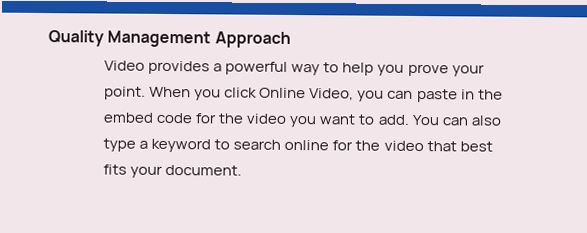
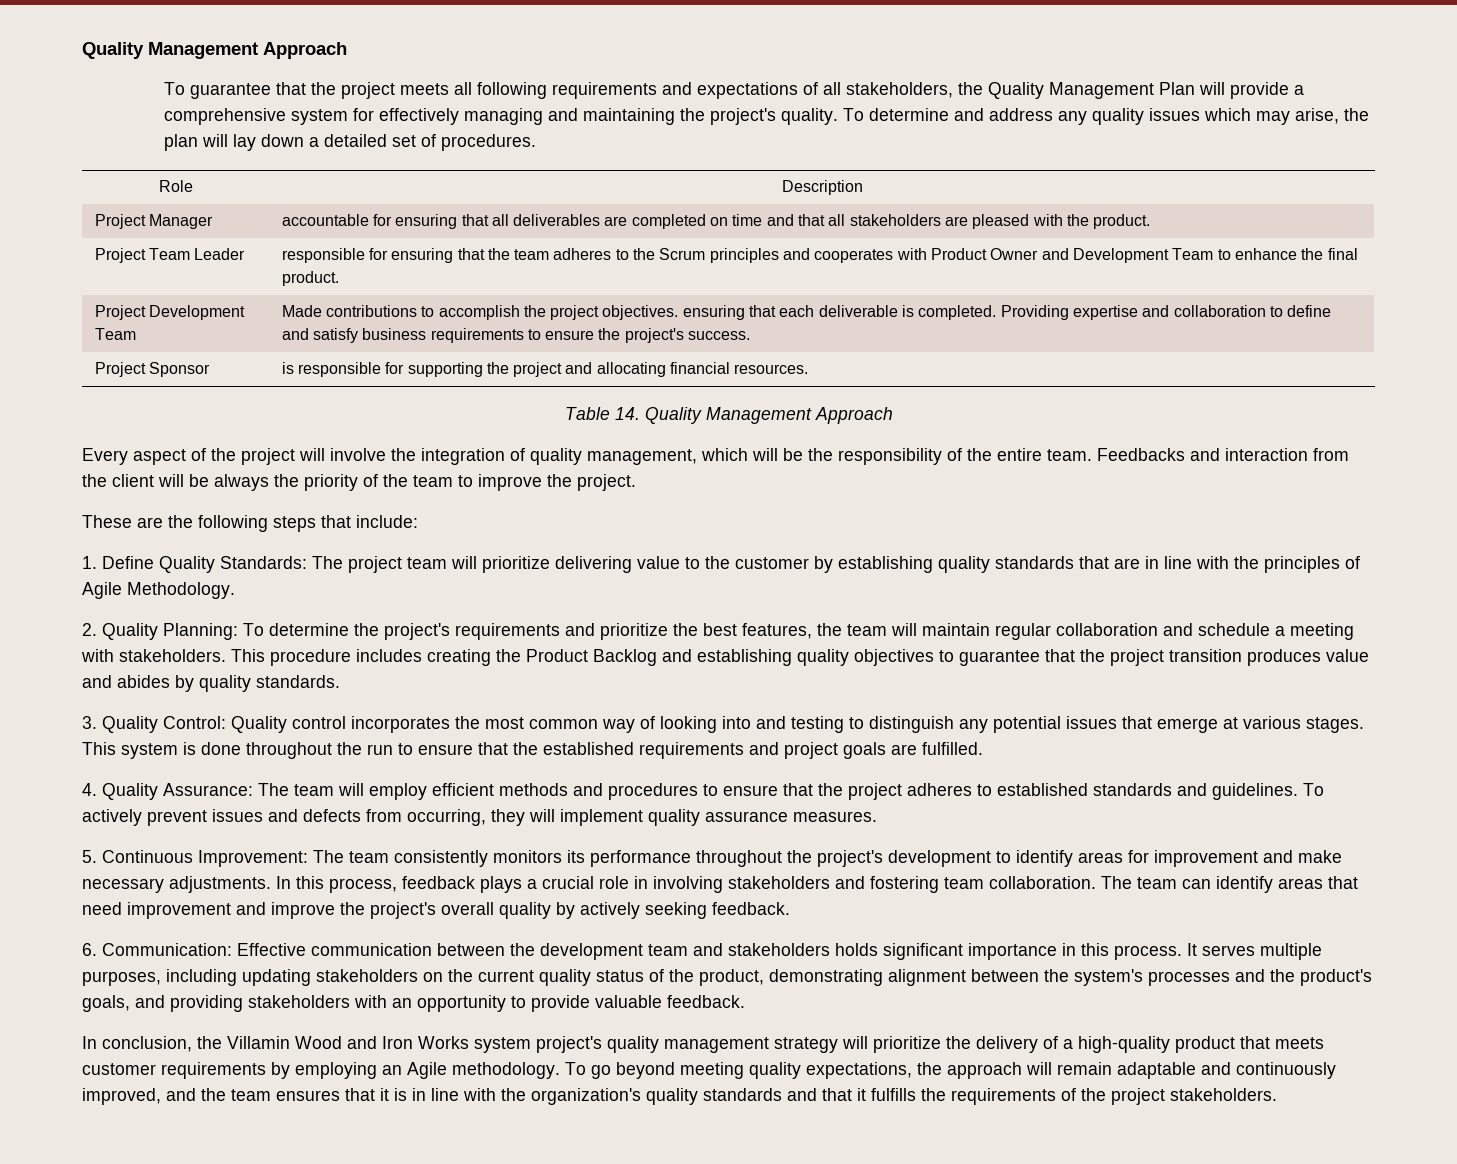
[48,30,291,48] [104,60,485,77] [104,86,503,103] [103,112,502,128] [103,138,493,153] [103,164,243,178] Quality Management Approach // Video provides a powerful way to help you prove your point. When you click Online Video, you can paste in the embed code for the video you want to add. You can also type a keyword to search online for the video that best fits your document. -> [82,42,347,59] [163,82,1304,99] [163,108,1369,125] [163,134,536,151] [159,180,193,192] [781,180,863,195] [94,214,213,229] [281,214,1151,229] [94,248,246,263] [281,248,1358,263] [281,271,339,286] [94,305,245,320] [94,328,136,340] [281,305,1332,320] [281,328,751,343] [94,362,210,377] [281,362,809,377] [564,407,893,424] [82,448,1349,465] [82,474,636,491] [82,515,418,532] [82,556,1360,573] [82,582,235,599] [82,623,1354,640] [81,649,1369,666] [82,675,340,692] [82,716,1364,733] [82,742,983,759] [82,783,1324,800] [82,809,877,826] [82,850,1342,867] [82,876,1358,893] [82,902,790,919] [82,943,1322,960] [82,969,1372,986] [82,995,745,1012] [82,1036,1324,1053] [82,1062,1336,1079] [82,1088,1277,1105] Quality Management Approach // To guarantee that the project meets all following requirements and expectations of all stakeholders, the Quality Management Plan will provide a comprehensive system for effectively managing and maintaining the project's quality. To determine and address any quality issues which may arise, the plan will lay down a detailed set of procedures. // Role | Description // Project Manager | accountable for ensuring that all deliverables are completed on time and that all stakeholders are pleased with the product. // Project Team Leader | responsible for ensuring that the team adheres to the Scrum principles and cooperates with Product Owner and Development Team to enhance the final product. // Project Development Team | Made contributions to accomplish the project objectives. ensuring that each deliverable is completed. Providing expertise and collaboration to define and satisfy business requirements to ensure the project's success. // Project Sponsor | is responsible for supporting the project and allocating financial resources. // Table 14. Quality Management Approach // Every aspect of the project will involve the integration of quality management, which will be the responsibility of the entire team. Feedbacks and interaction from the client will be always the priority of the team to improve the project. // These are the following steps that include: // 1. Define Quality Standards: The project team will prioritize delivering value to the customer by establishing quality standards that are in line with the principles of Agile Methodology. // 2. Quality Planning: To determine the project's requirements and prioritize the best features, the team will maintain regular collaboration and schedule a meeting with stakeholders. This procedure includes creating the Product Backlog and establishing quality objectives to guarantee that the project transition produces value and abides by quality standards. // 3. Quality Control: Quality control incorporates the most common way of looking into and testing to distinguish any potential issues that emerge at various stages. This system is done throughout the run to ensure that the established requirements and project goals are fulfilled. // 4. Quality Assurance: The team will employ efficient methods and procedures to ensure that the project adheres to established standards and guidelines. To actively prevent issues and defects from occurring, they will implement quality assurance measures. // 5. Continuous Improvement: The team consistently monitors its performance throughout the project's development to identify areas for improvement and make necessary adjustments. In this process, feedback plays a crucial role in involving stakeholders and fostering team collaboration. The team can identify areas that need improvement and improve the project's overall quality by actively seeking feedback. // 6. Communication: Effective communication between the development team and stakeholders holds significant importance in this process. It serves multiple purposes, including updating stakeholders on the current quality status of the product, demonstrating alignment between the system's processes and the product's goals, and providing stakeholders with an opportunity to provide valuable feedback. // In conclusion, the Villamin Wood and Iron Works system project's quality management strategy will prioritize the delivery of a high-quality product that meets customer requirements by employing an Agile methodology. To go beyond meeting quality expectations, the approach will remain adaptable and continuously improved, and the team ensures that it is in line with the organization's quality standards and that it fulfills the requirements of the project stakeholders.

